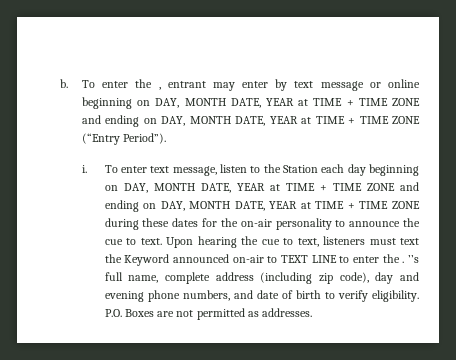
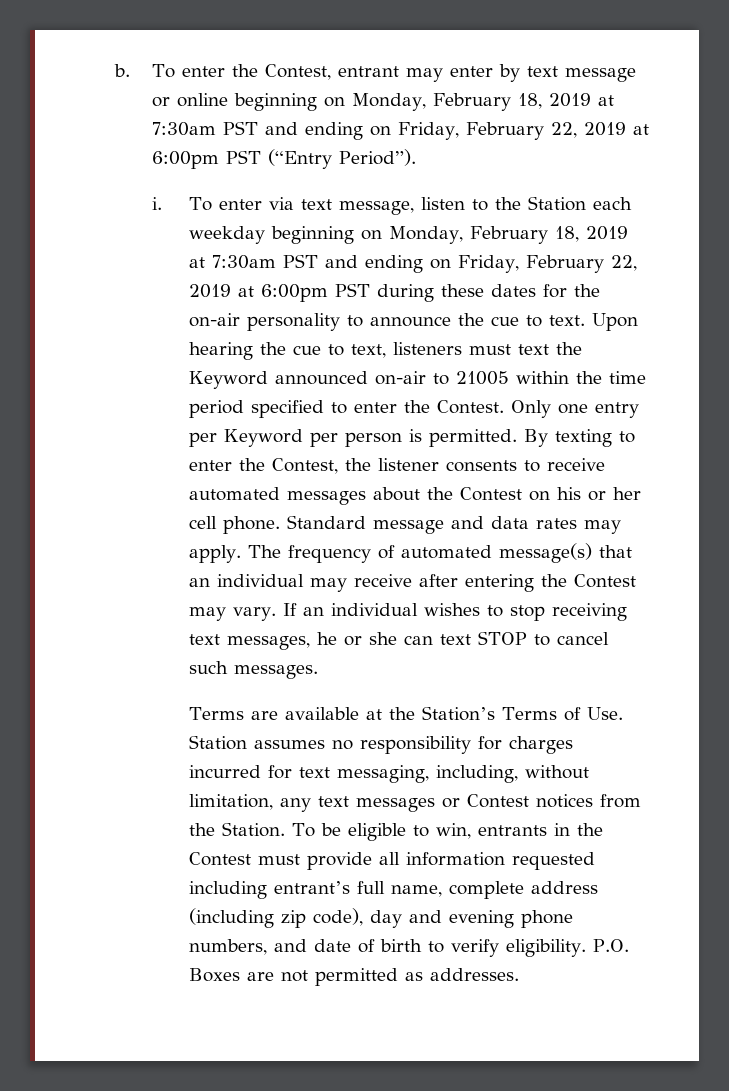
[158,87,161,90] , -> [265,64,332,80] Contest,
[155,98,421,108] [82,115,420,127] DAY, MONTH DATE, YEAR at TIME + TIME ZONE and ending on DAY, MONTH DATE, YEAR at TIME + TIME ZONE -> [352,93,615,111] [152,121,650,140] [152,150,262,169] Monday, February 18, 2019 at 7:30am PST and ending on Friday, February 22, 2019 at 6:00pm PST
(147, 169) none -> [269,197,295,210] via
[347,164,419,176] [104,182,419,193] [104,200,420,212] day beginning on DAY, MONTH DATE, YEAR at TIME + TIME ZONE and ending on DAY, MONTH DATE, YEAR at TIME + TIME ZONE -> [189,226,629,244] [189,254,638,273] [189,283,371,302] weekday beginning on Monday, February 18, 2019 at 7:30am PST and ending on Friday, February 22, 2019 at 6:00pm PST
[280,254,419,263] TEXT LINE to enter the . ’’s -> [456,371,647,385] [189,400,640,418] [189,429,636,447] [189,458,606,474] [189,487,642,505] [189,515,622,534] [189,543,633,563] [189,574,637,592] [189,603,628,621] [189,631,610,650] [189,661,319,679] [189,706,624,721] [189,735,574,754] [189,765,590,783] [189,794,642,812] [189,822,604,841] [189,852,596,870] [189,881,351,899] 21005 within the time period specified to enter the Contest. Only one entry per Keyword per person is permitted. By texting to enter the Contest, the listener consents to receive automated messages about the Contest on his or her cell phone. Standard message and data rates may apply. The frequency of automated message(s) that an individual may receive after entering the Contest may vary. If an individual wishes to stop receiving text messages, he or she can text STOP to cancel such messages. // Terms are available at the Station’s Terms of Use. Station assumes no responsibility for charges incurred for text messaging, including, without limitation, any text messages or Contest notices from the Station. To be eligible to win, entrants in the Contest must provide all information requested including entrant’s

